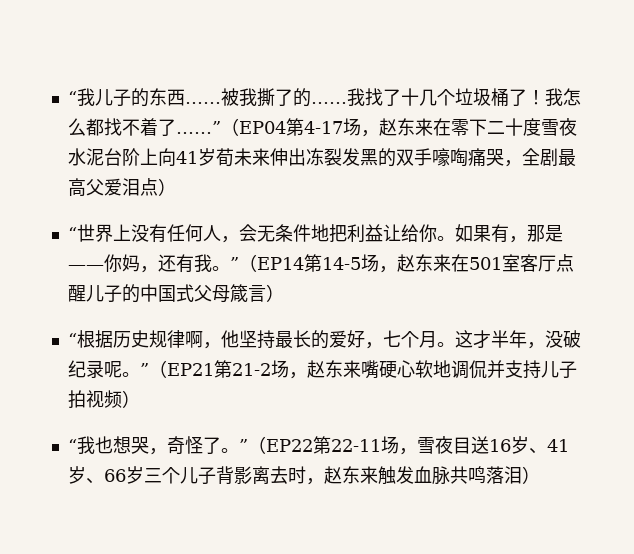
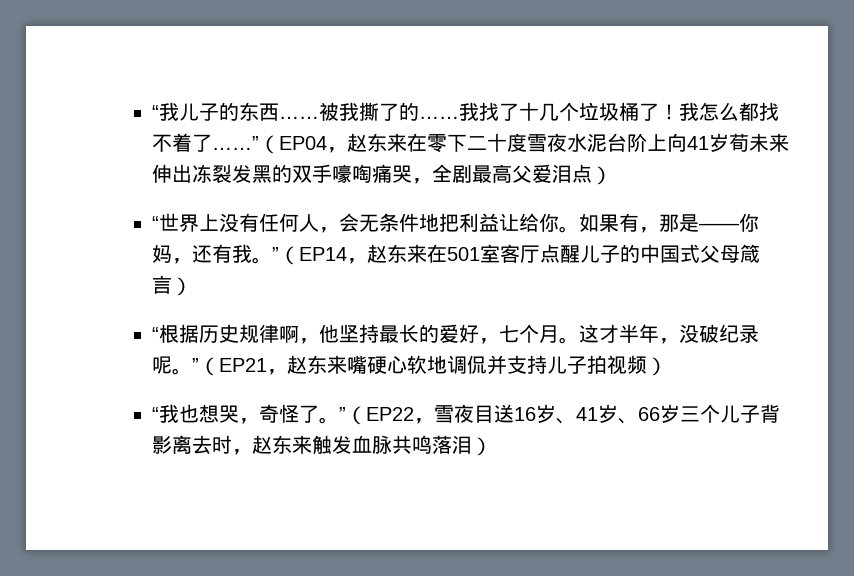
[285,118,361,136] 第4-17场 -> (327, 143) none
[303,254,379,272] 第14-5场 -> (347, 254) none
[213,360,289,378] 第21-2场 -> (267, 365) none
[312,436,399,454] 第22-11场 -> (414, 414) none

